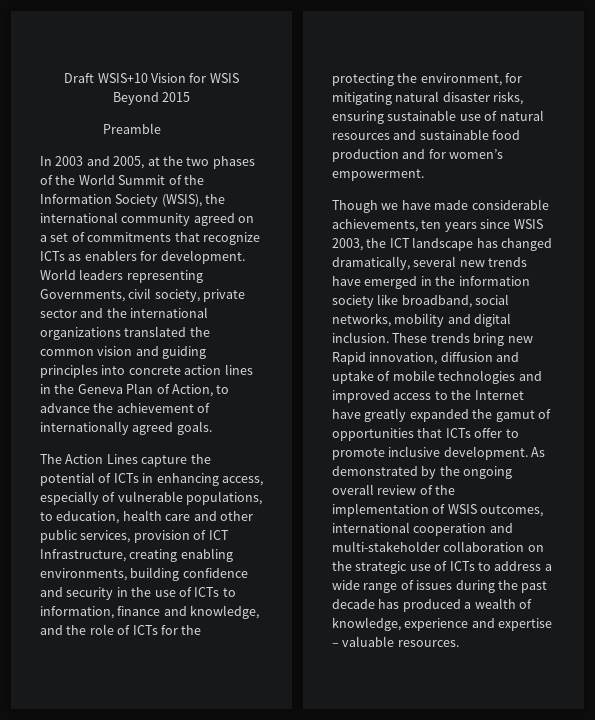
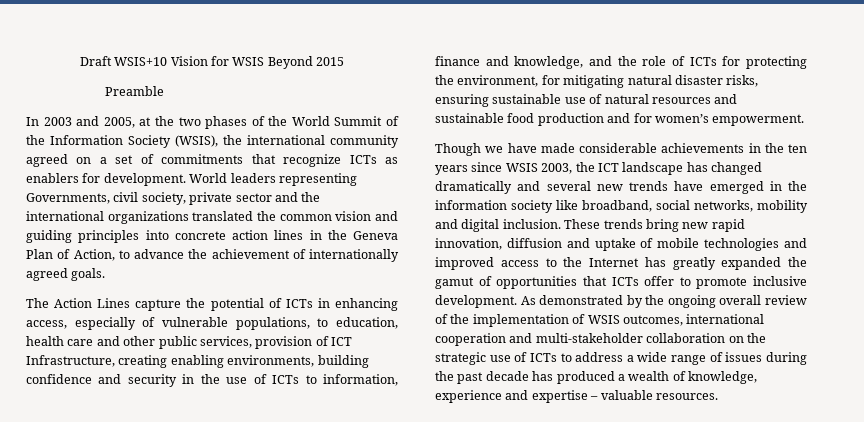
[181,625,202,635] the -> (741, 61) none
[332,219,418,232] achievements, -> [661,143,784,153] achievements in the
[332,256,410,270] dramatically, -> [435,181,541,194] dramatically and
[332,352,366,365] Rapid -> [711,219,745,232] rapid
[332,409,361,419] have -> [644,257,666,267] has

